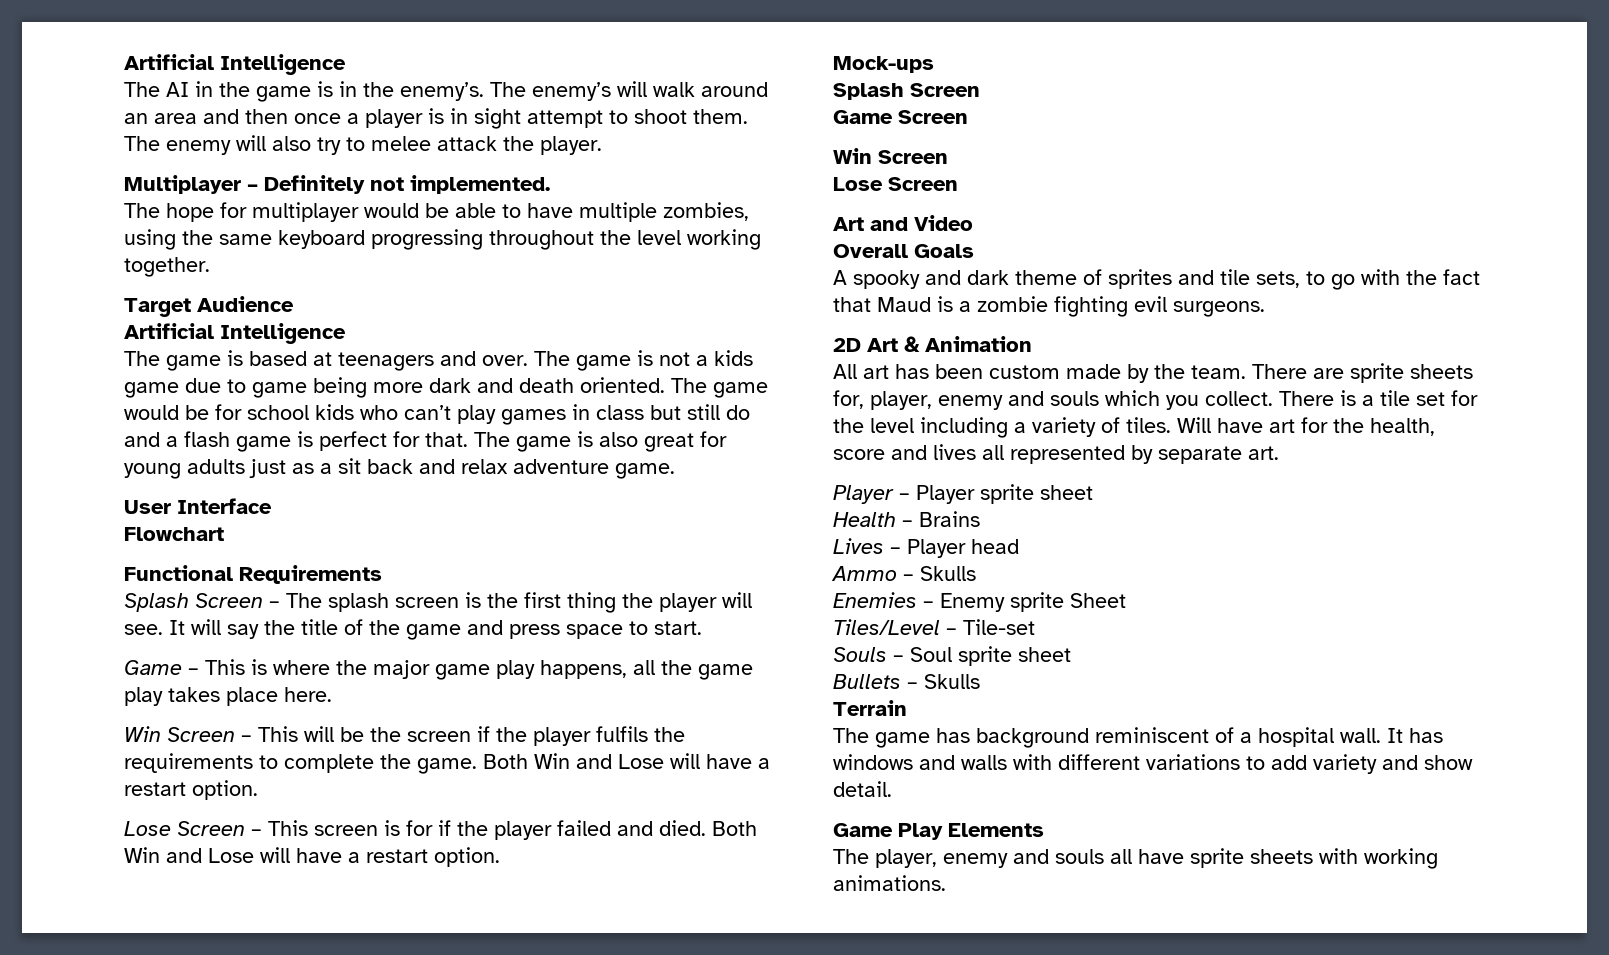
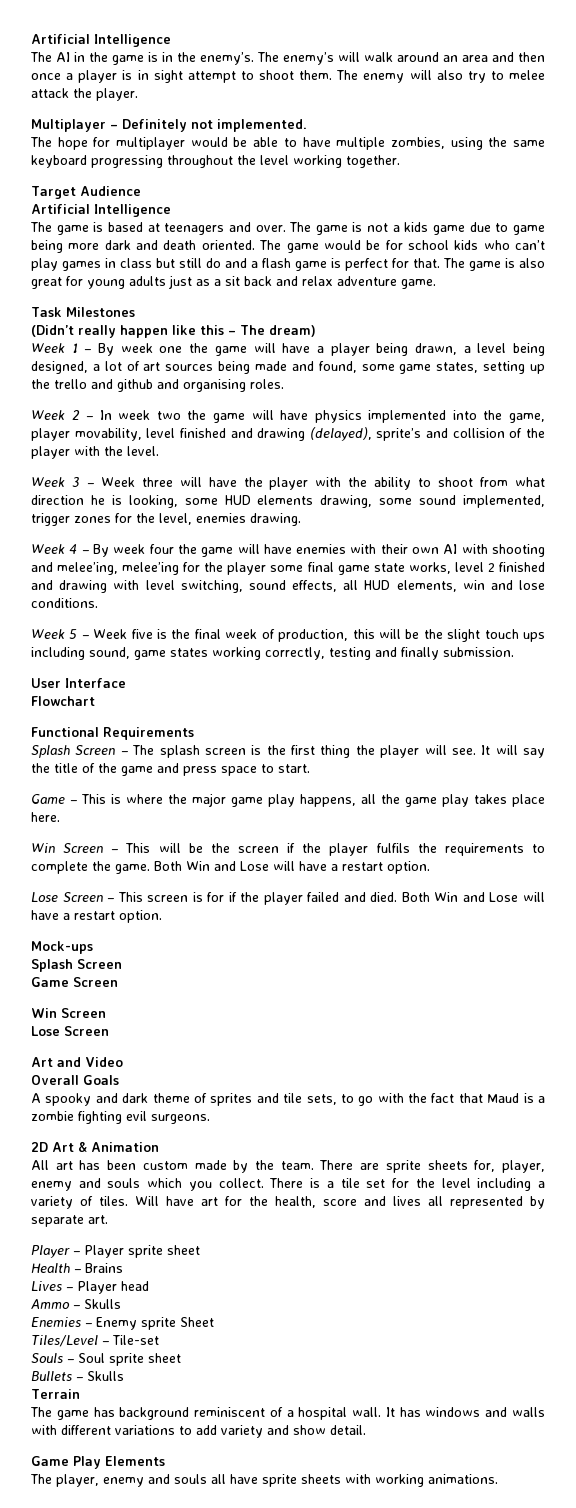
(675, 471) none -> [31,307,135,317] [31,325,316,338] [31,343,545,356] [31,361,545,374] [31,379,284,392] [31,410,545,423] [31,427,545,441] [31,446,159,459] [31,477,545,490] [31,495,545,508] [31,513,301,526] [31,544,545,557] [31,562,546,575] [31,580,546,593] [31,598,98,608] [31,629,546,642] [31,647,514,660] // Task Milestones // (Didn’t really happen like this – The dream) // Week 1 – By week one the game will have a player being drawn, a level being designed, a lot of art sources being made and found, some game states, setting up the trello and github and organising roles. // Week 2 – In week two the game will have physics implemented into the game, player movability, level finished and drawing (delayed), sprite’s and collision of the player with the level. // Week 3 – Week three will have the player with the ability to shoot from what direction he is looking, some HUD elements drawing, some sound implemented, trigger zones for the level, enemies drawing. // Week 4 – By week four the game will have enemies with their own AI with shooting and melee’ing, melee’ing for the player some final game state works, level 2 finished and drawing with level switching, sound effects, all HUD elements, win and lose conditions. // Week 5 – Week five is the final week of production, this will be the slight touch ups including sound, game states working correctly, testing and finally submission.

